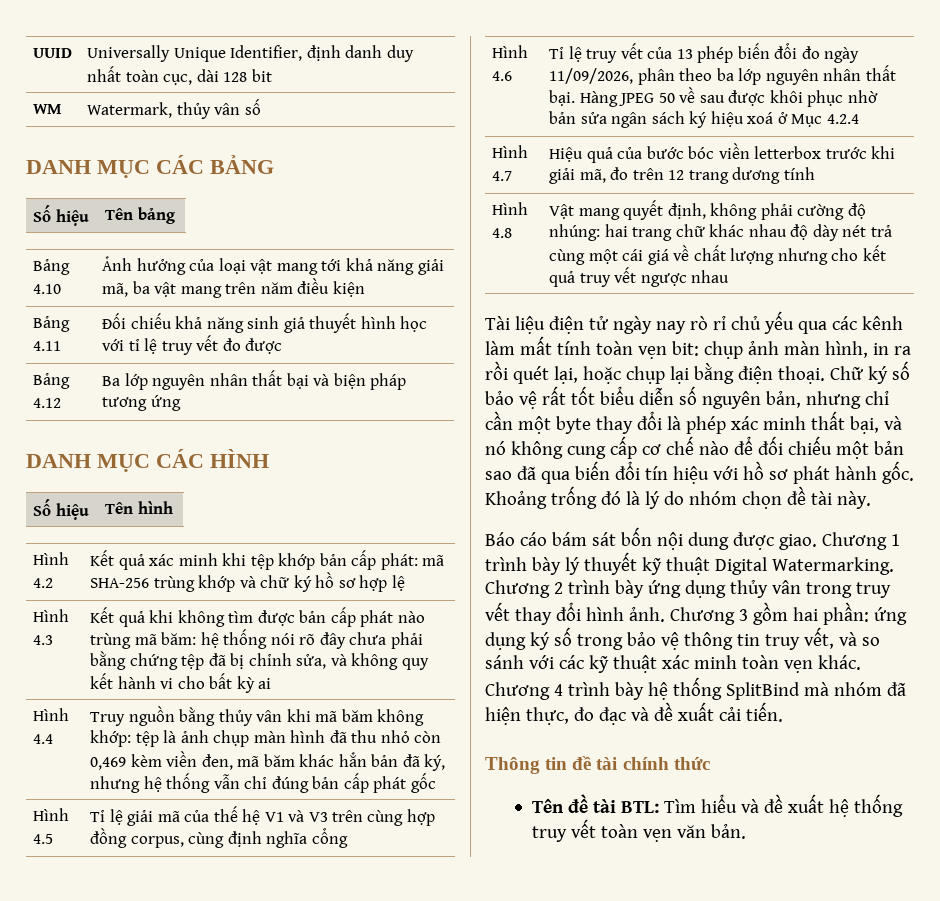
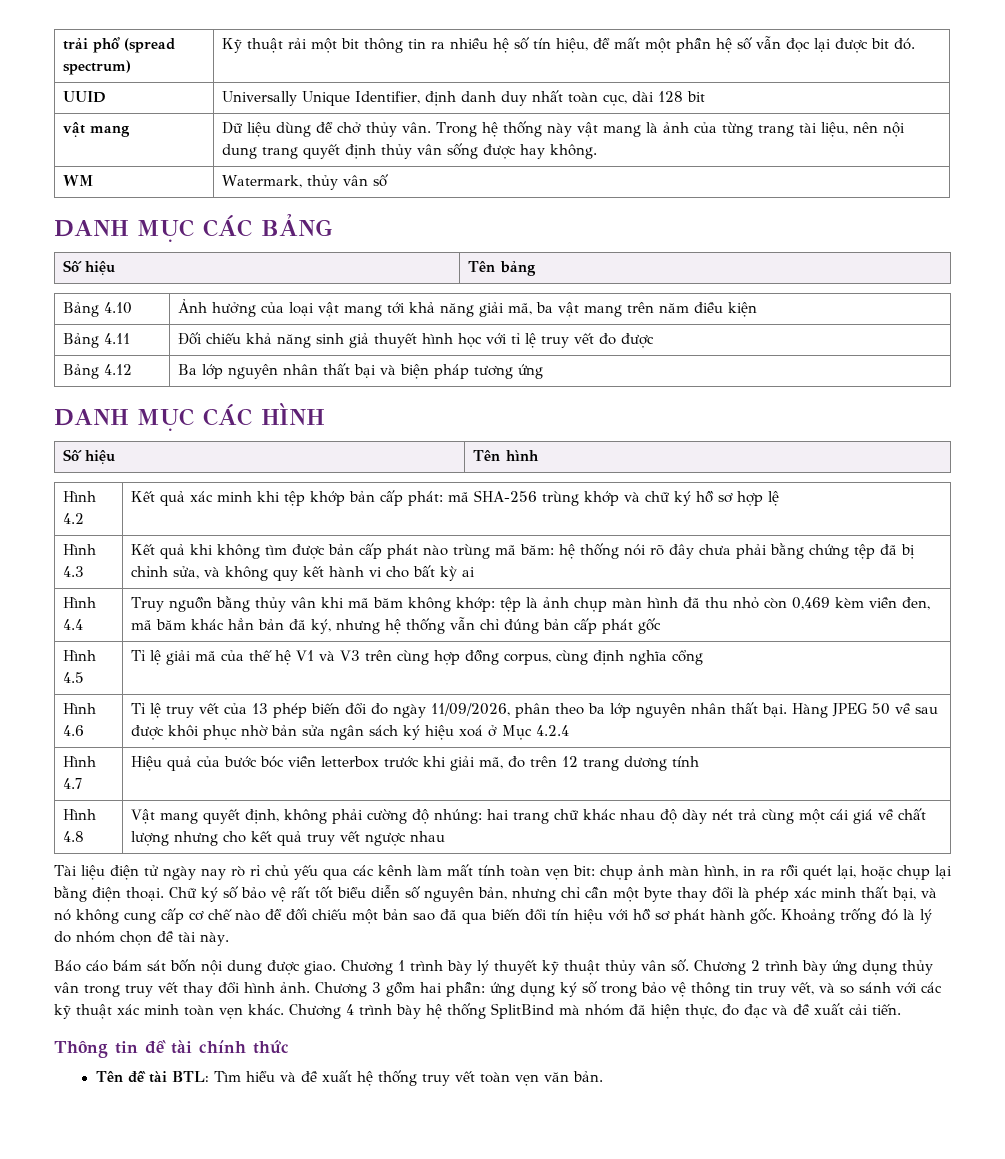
(33, 53) none -> [63,37,176,53] [63,60,132,75] [222,36,916,53] trải phổ (spread spectrum) | Kỹ thuật rải một bit thông tin ra nhiều hệ số tín hiệu, để mất một phần hệ số vẫn đọc lại được bit đó. //
(272, 75) none -> [63,122,131,137] [222,121,906,137] [222,143,598,159] // vật mang | Dữ liệu dùng để chở thủy vân. Trong hệ thống này vật mang là ảnh của từng trang tài liệu, nên nội dung trang quyết định thủy vân sống được hay không.
[714,557,894,575] Digital Watermarking. -> [605,959,689,975] thủy vân số.

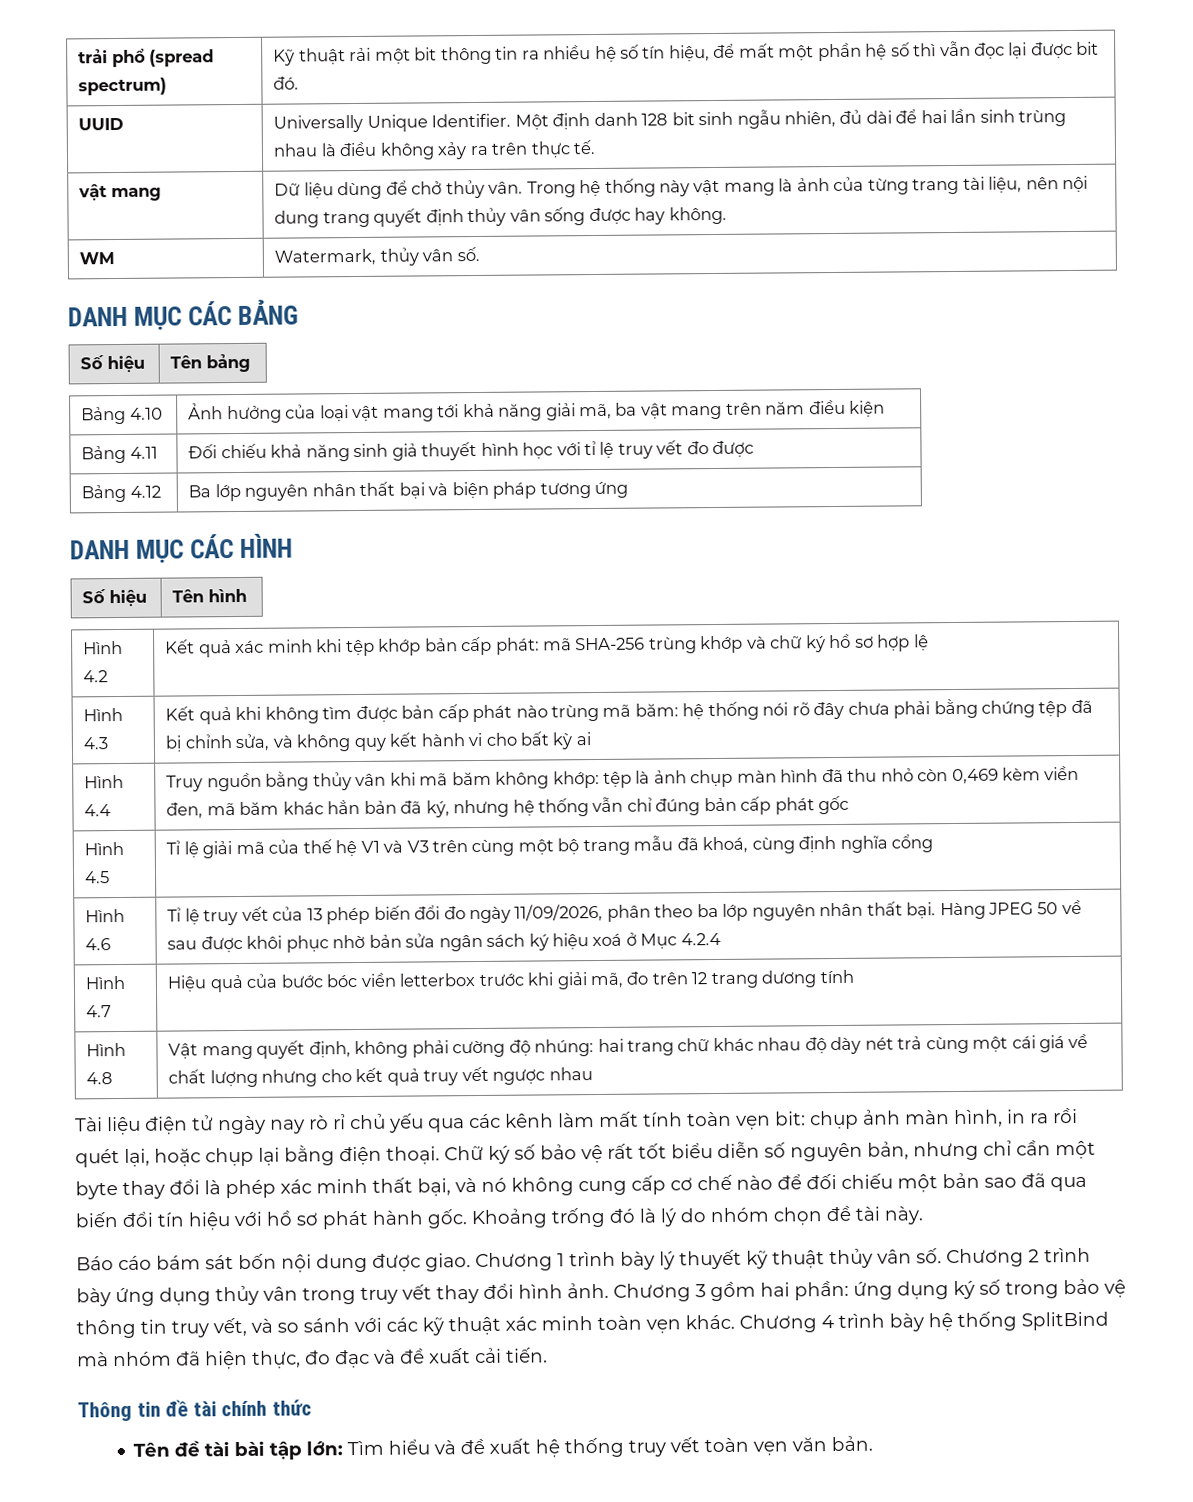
(753, 43) none -> [913,43,937,57] thì
[355,90,706,106] Identifier, định danh duy nhất toàn cục, dài 128 bit -> [431,108,1067,130] [273,139,596,160] Identifier. Một định danh 128 bit sinh ngẫu nhiên, đủ dài để hai lần sinh trùng nhau là điều không xảy ra trên thực tế.
[373,174,389,187] số -> [456,246,480,262] số.
[434,649,552,665] hợp đồng corpus, -> [517,835,749,856] một bộ trang mẫu đã khoá,
[171,1071,209,1082] BTL: -> [234,1440,344,1460] bài tập lớn:

